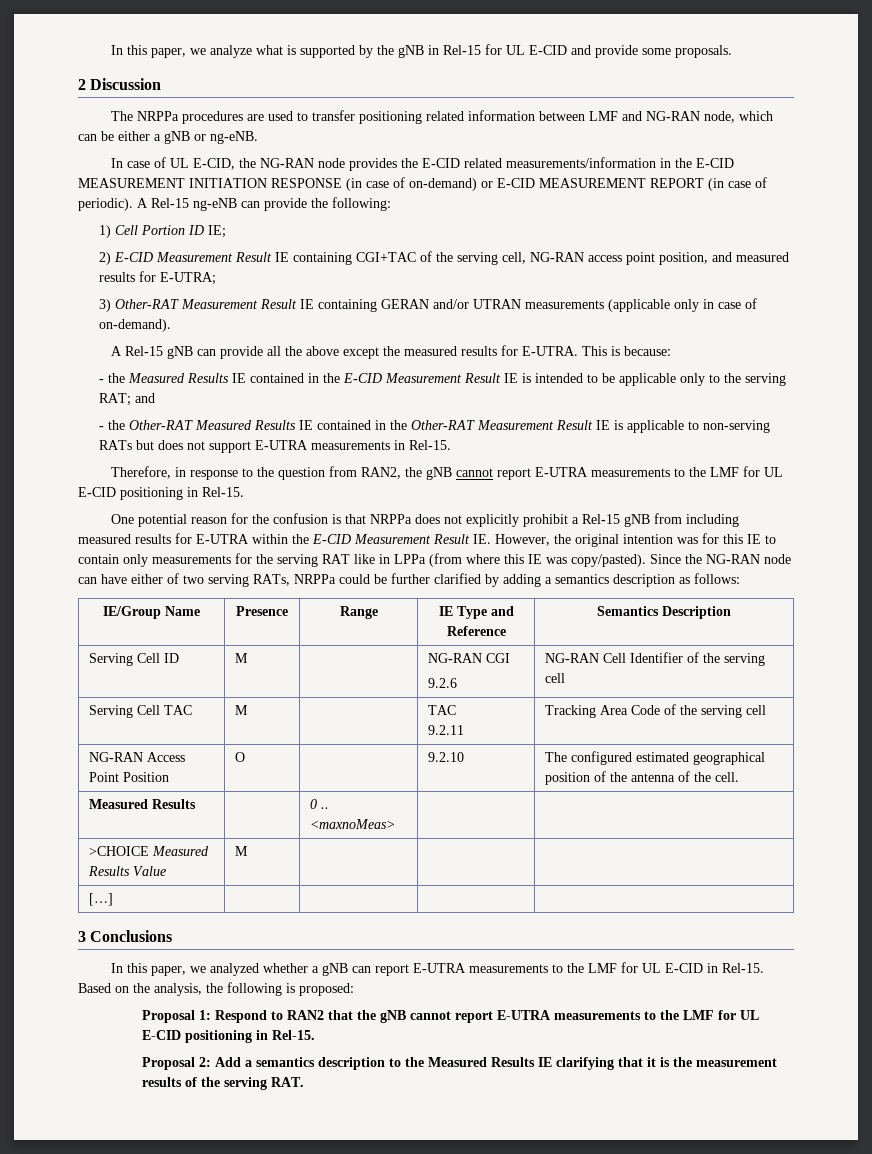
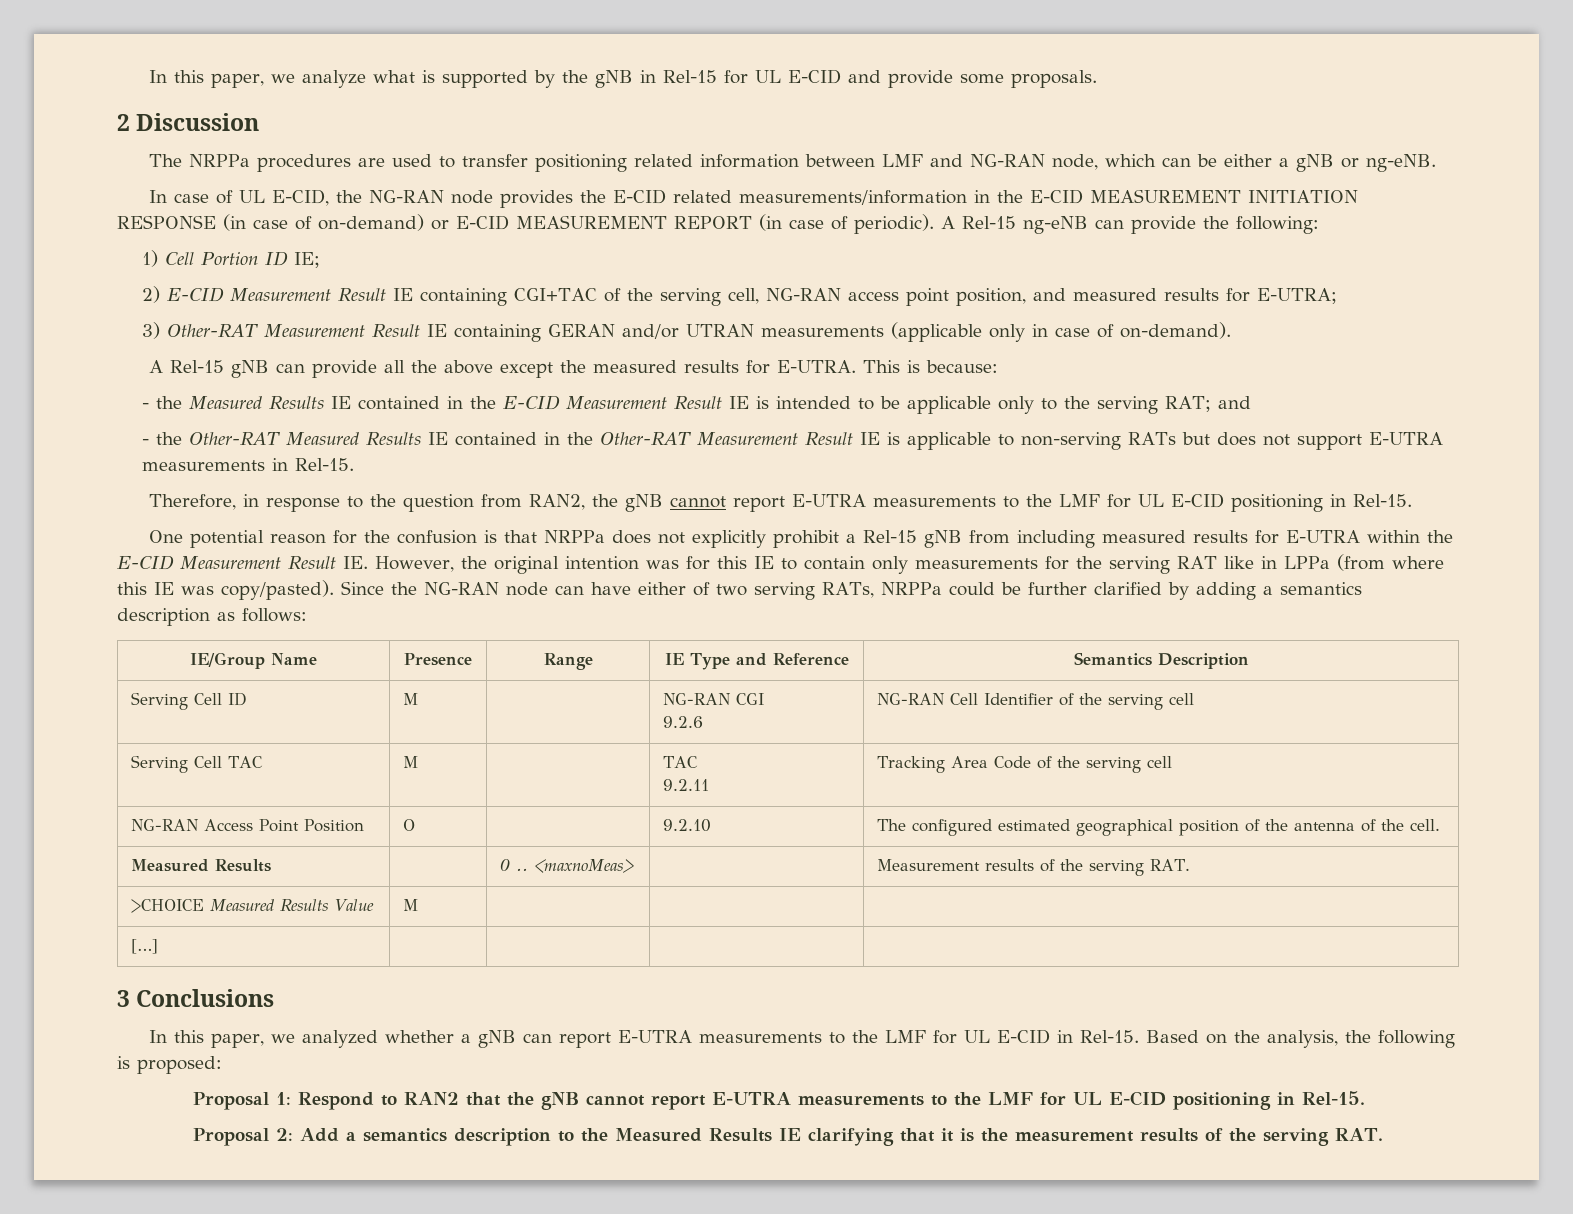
(395, 824) none -> [876,859,1190,876] Measurement results of the serving RAT.

